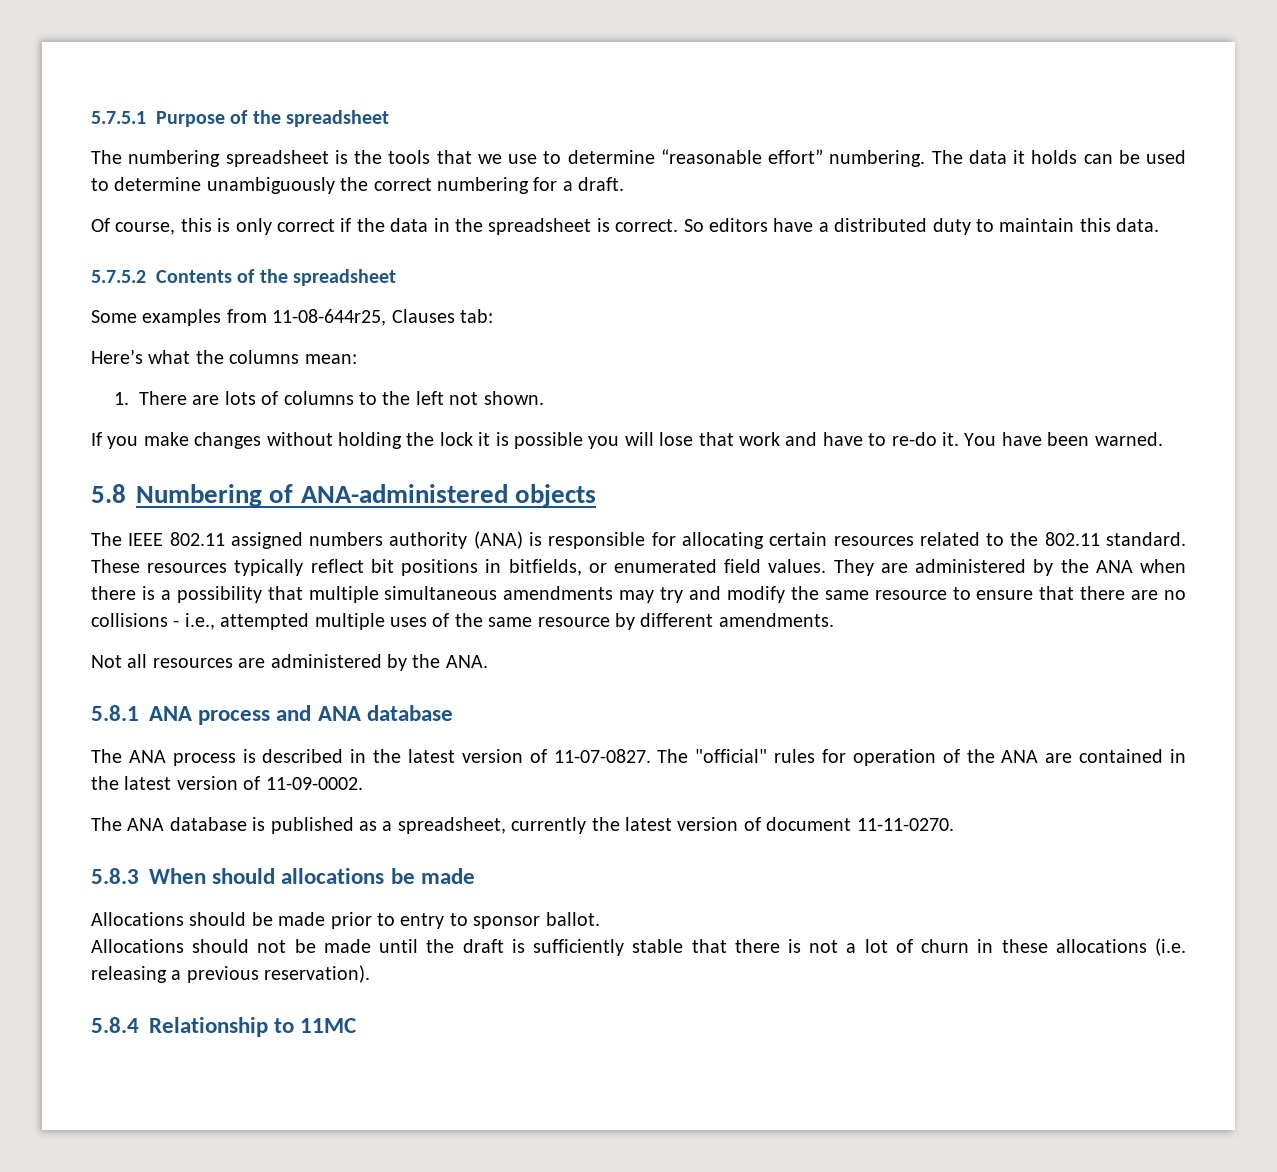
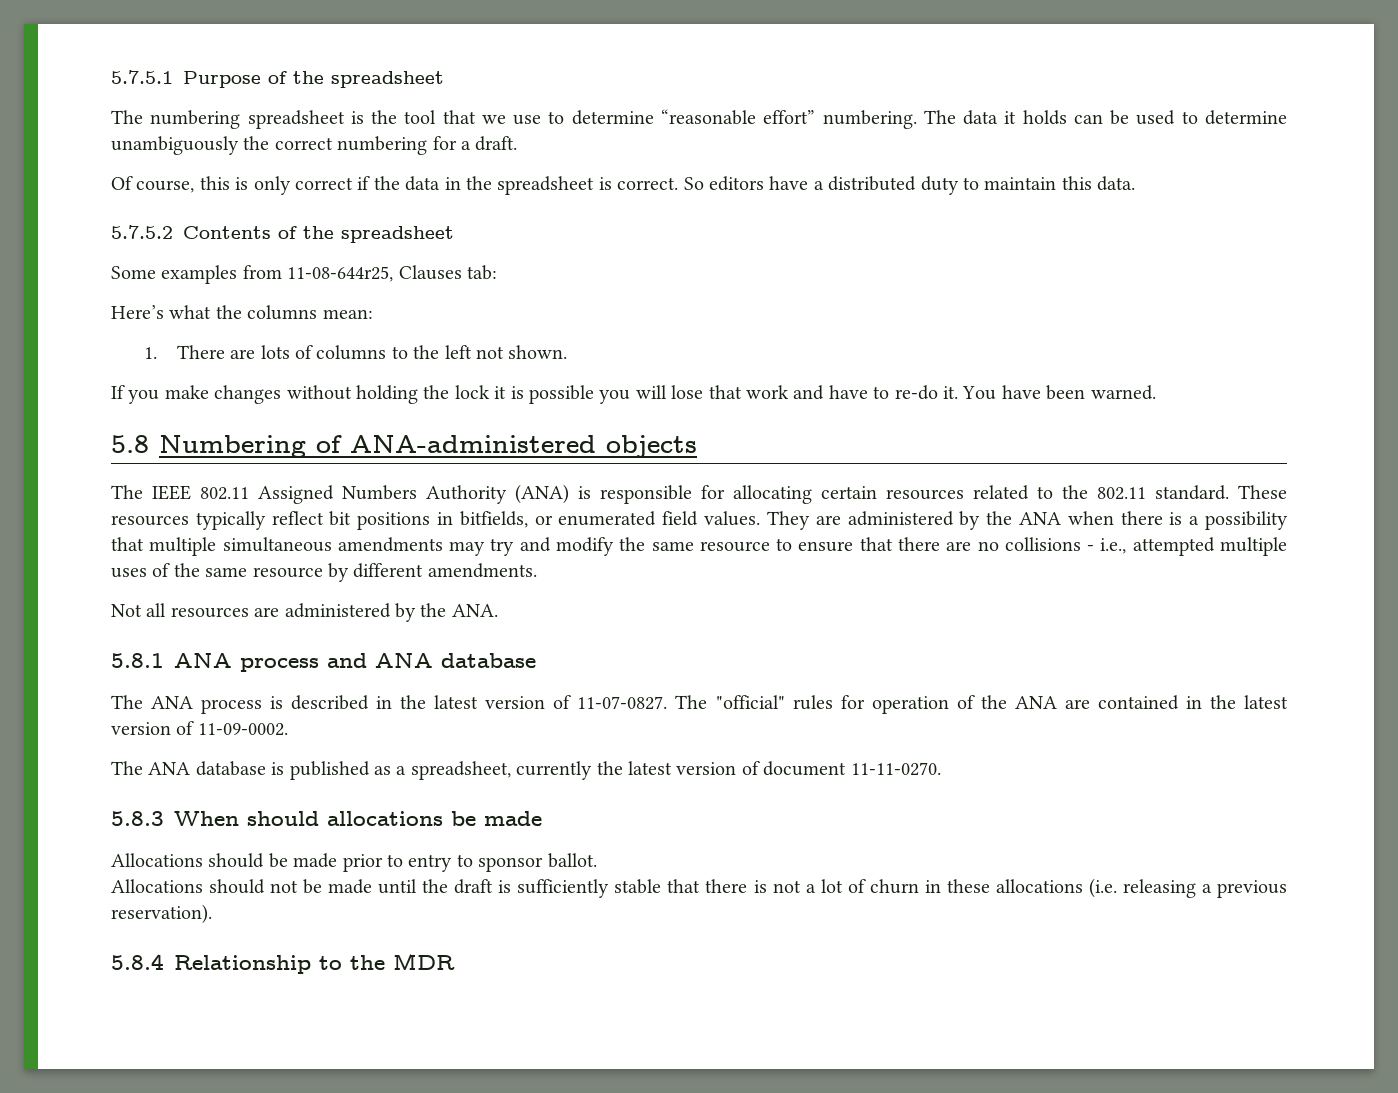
[388,150,431,164] tools -> [404,110,437,124] tool
[230,532,468,549] assigned numbers authority -> [258,485,507,504] Assigned Numbers Authority
[300,1018,357,1033] 11MC -> [350,953,455,970] the MDR

